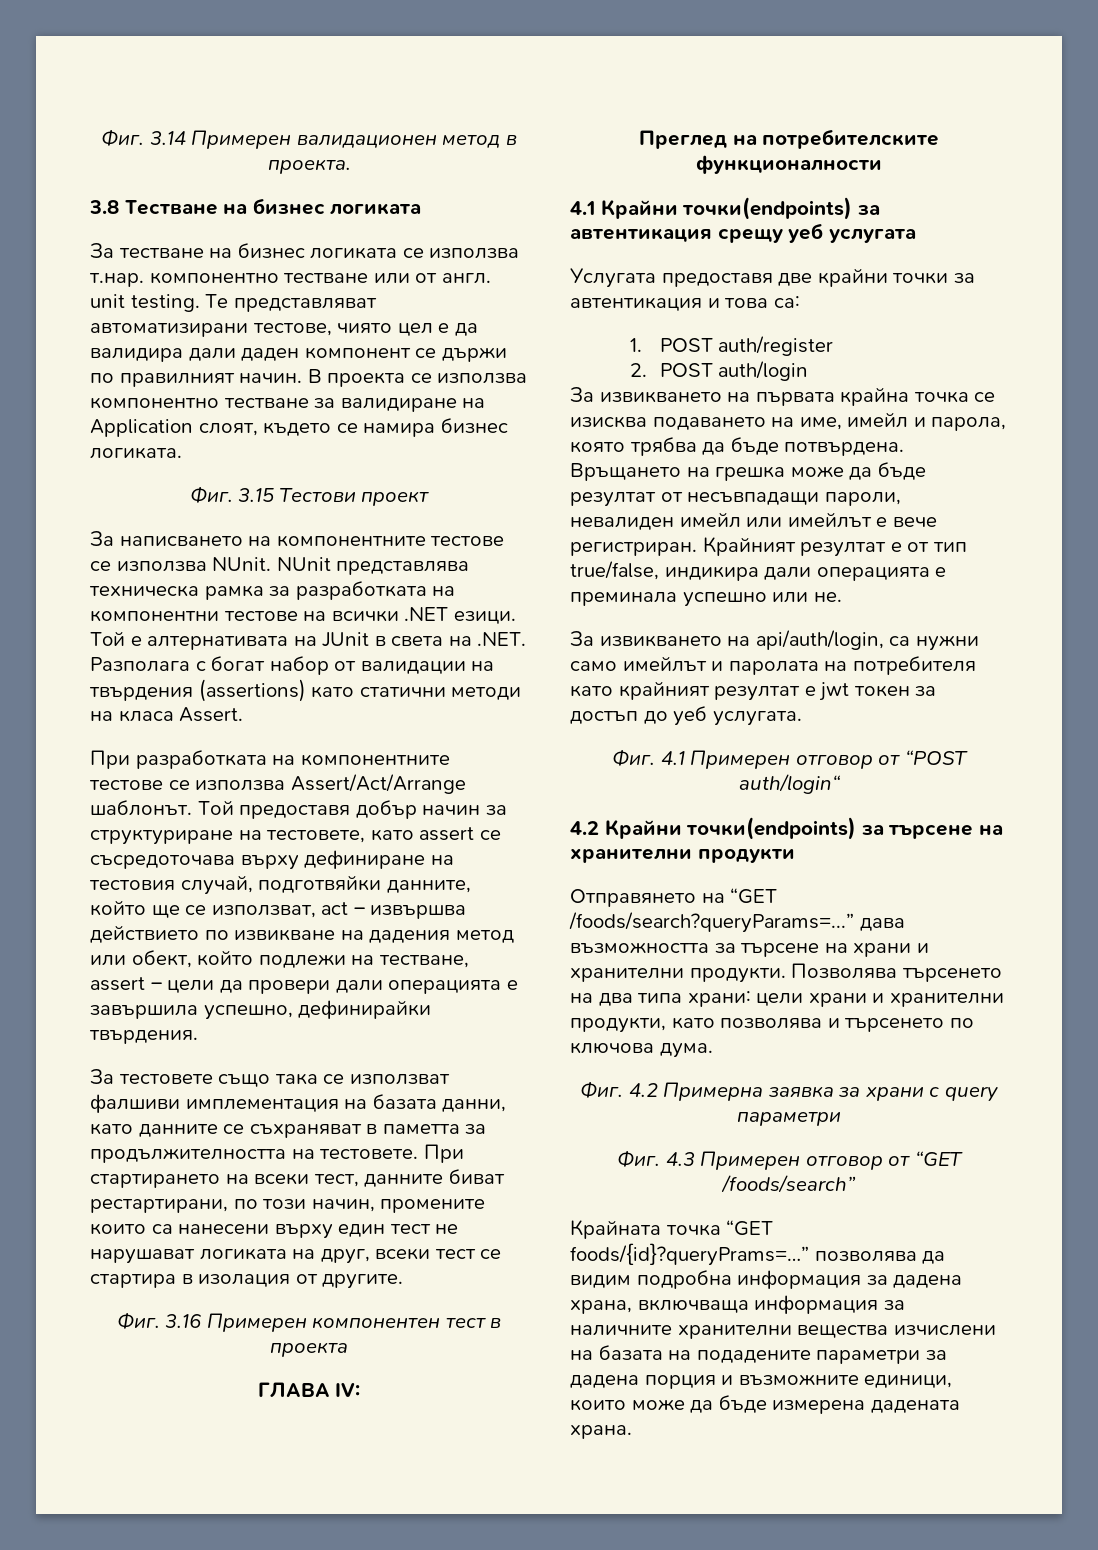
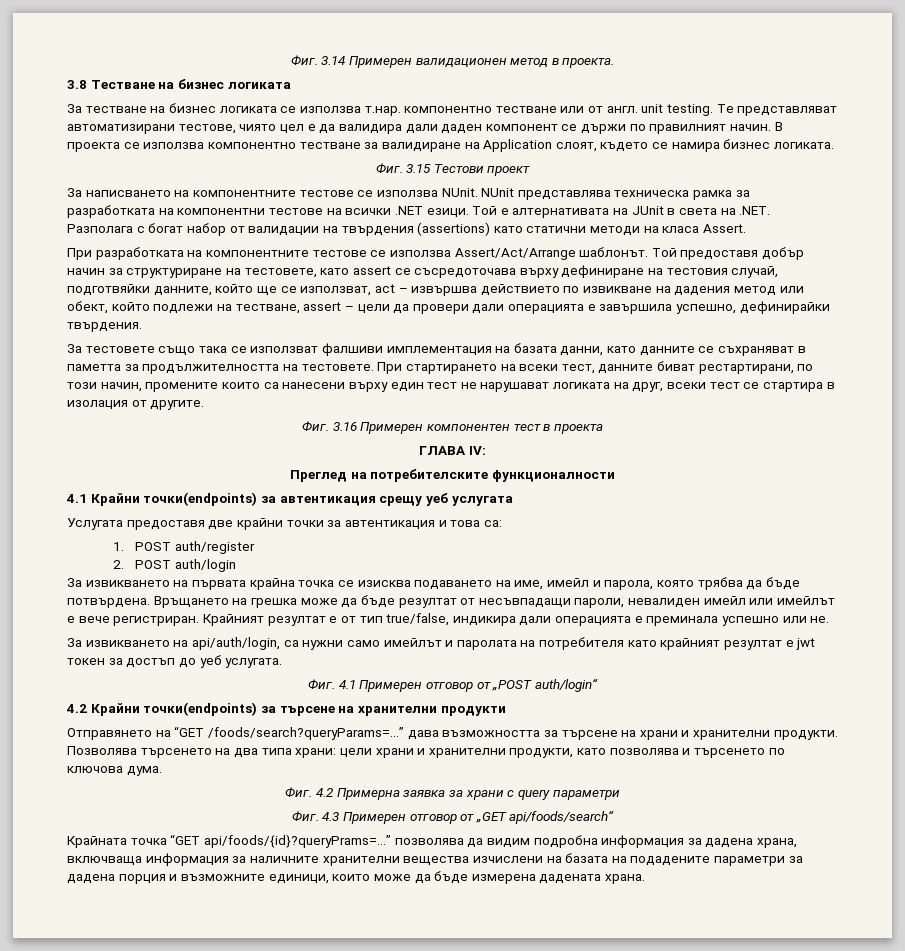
[904,750,968,765] “POST -> [492,680,533,691] „POST
[914,1151,963,1166] [721,1175,856,1193] “GET /foods/search” -> [475,810,615,824] „GET api/foods/search“
[570,1243,809,1266] foods/{id}?queryPrams=…” -> [203,835,391,848] api/foods/{id}?queryPrams=…”

